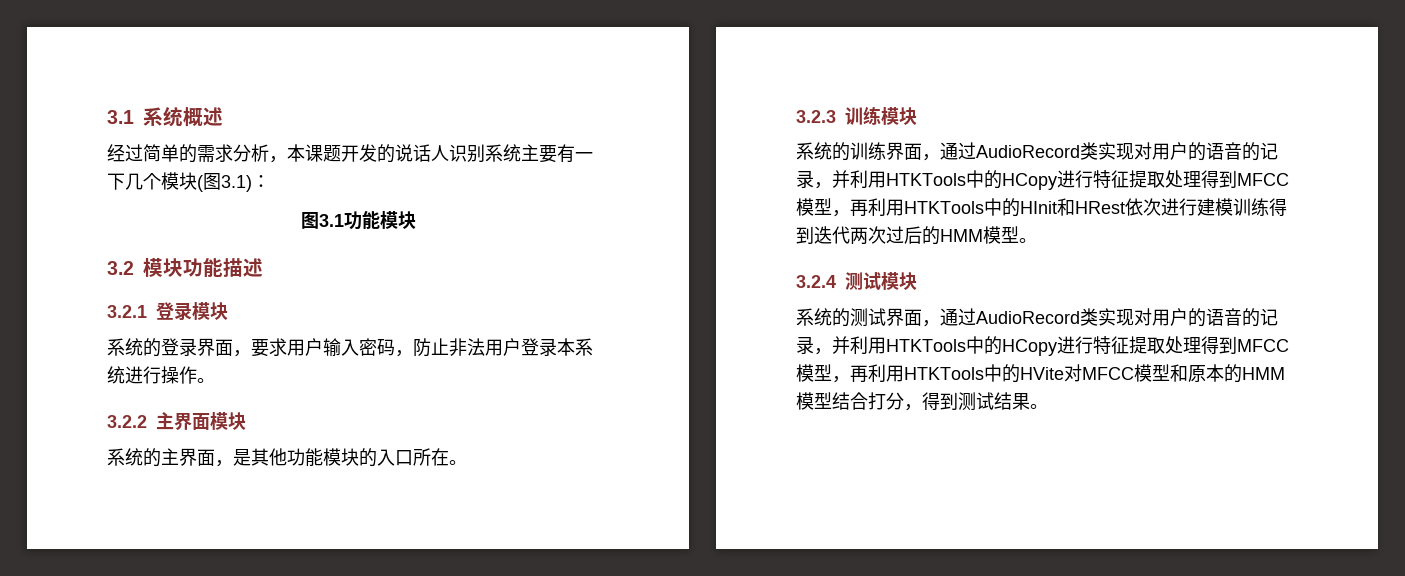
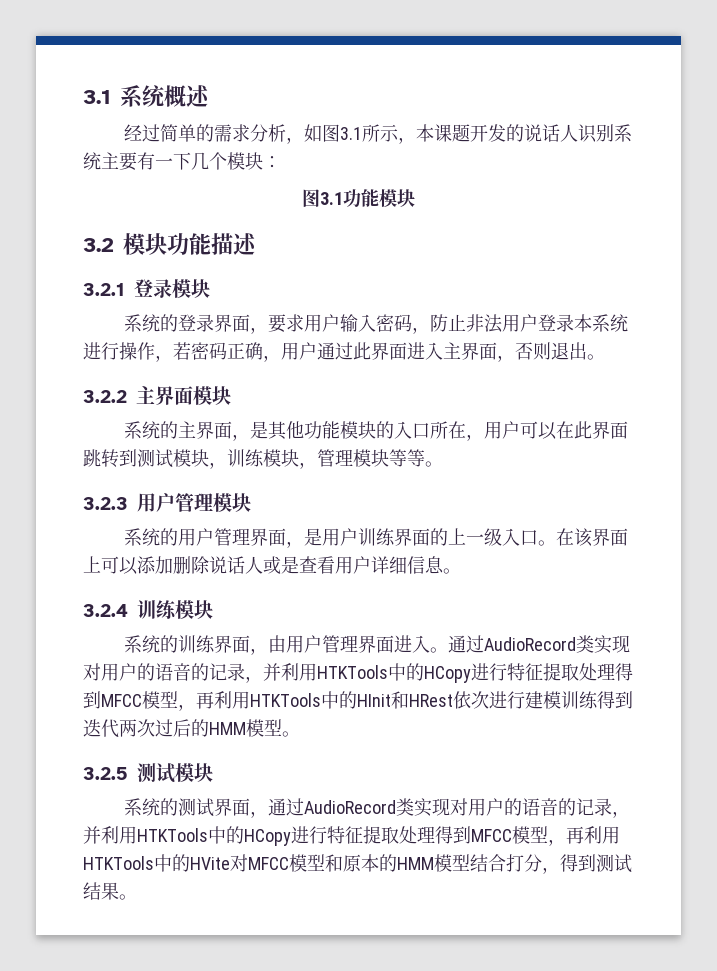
(287, 159) none -> [304,124,417,144] 如图3.1所示，
[197,173,252,192] (图3.1) -> (263, 161) none
(197, 375) none -> [155,342,587,362] ，若密码正确，用户通过此界面进入主界面，否则退出
[449,460,467,465] [796,110,836,123] 。 // 3.2.3 -> [466,421,629,441] [83,449,443,469] [83,493,251,512] [124,528,629,548] [83,556,461,575] [83,604,128,617] ，用户可以在此界面跳转到测试模块，训练模块，管理模块等等。 // 3.2.3用户管理模块 // 系统的用户管理界面，是用户训练界面的上一级入口。在该界面上可以添加删除说话人或是查看用户详细信息。 // 3.2.4
(940, 157) none -> [268,635,449,653] 由用户管理界面进入。
[796,275,836,288] 3.2.4 -> [83,767,128,780] 3.2.5

